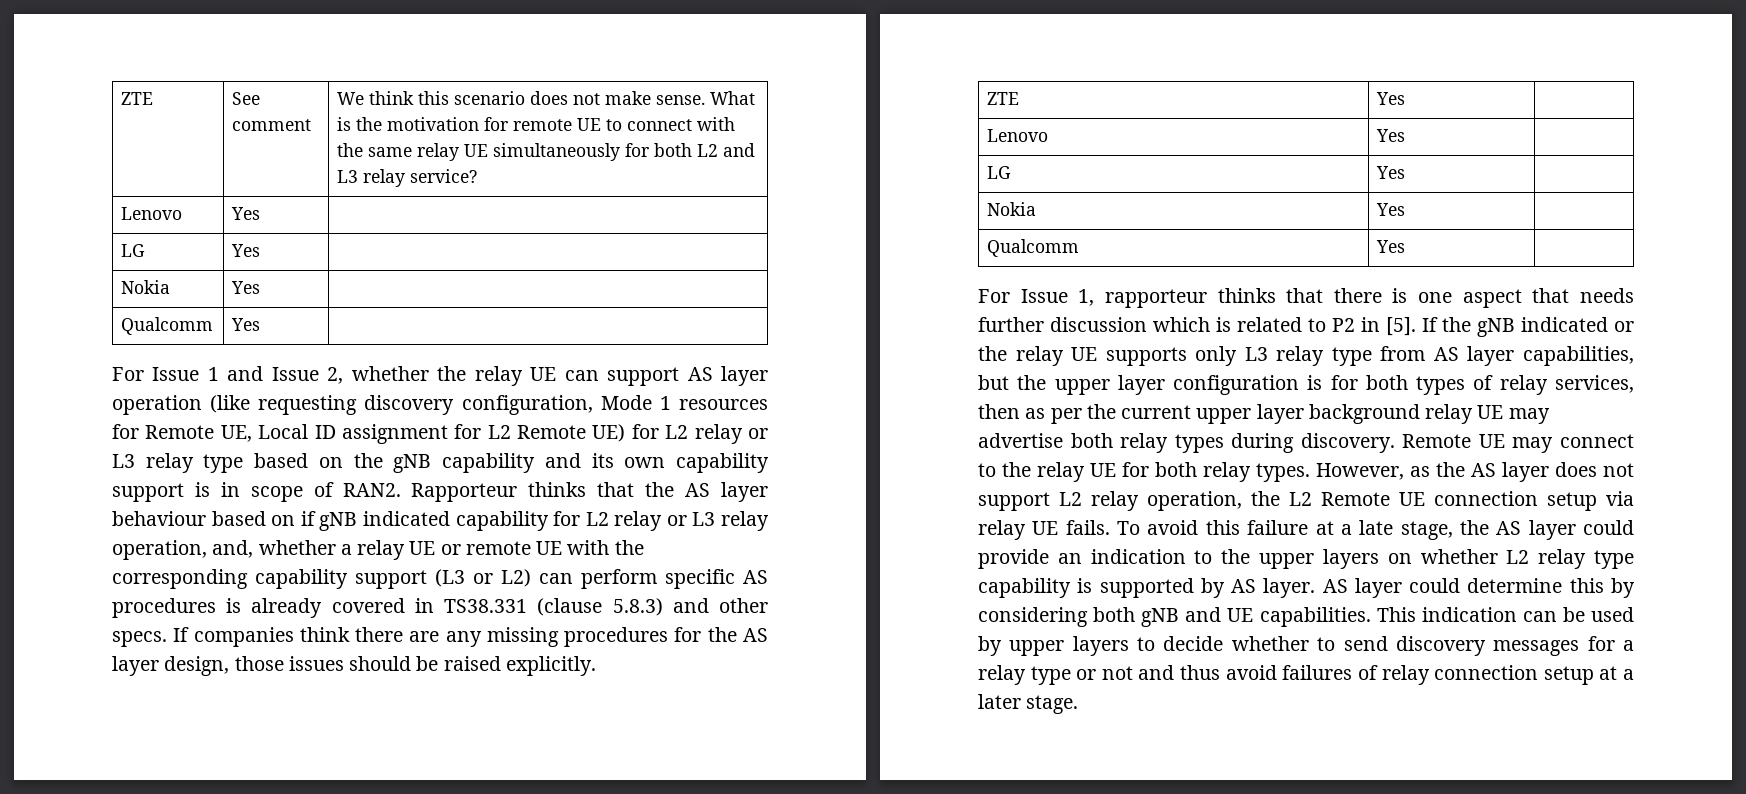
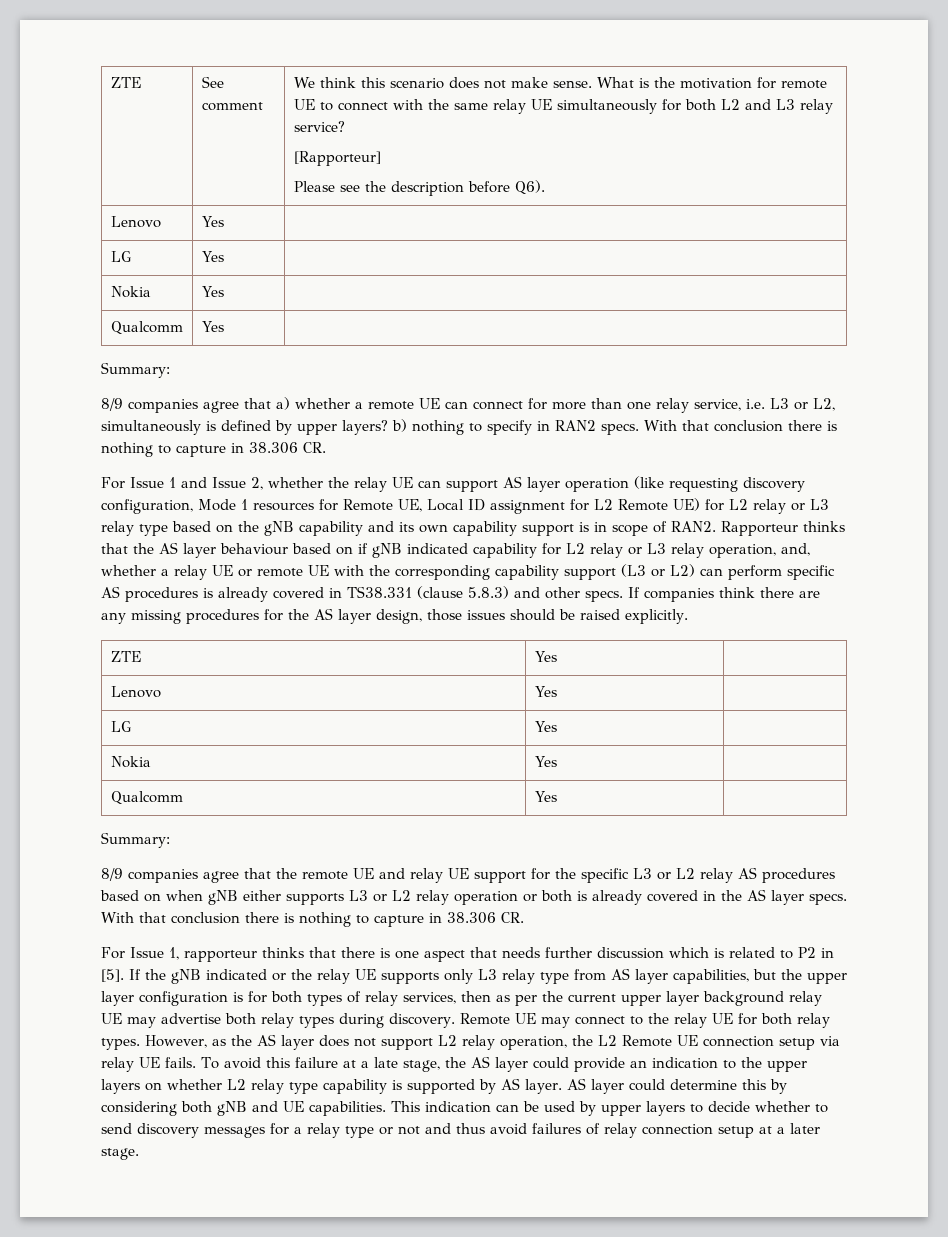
[121,207,183,220] [231,207,261,220] [121,244,146,257] [231,244,261,257] [121,280,171,294] [231,281,261,294] [121,317,214,335] [231,318,261,331] // Lenovo | Yes | // LG | Yes | // Nokia | Yes | // Qualcomm | Yes | -> [293,151,381,166] [293,180,545,196] [110,216,161,228] [201,216,225,227] [110,251,131,262] [201,251,225,262] [110,286,151,298] [201,286,225,297] [110,321,183,335] [201,321,225,332] [101,362,170,378] [101,397,835,413] [101,419,837,435] [101,442,326,457] // [Rapporteur] // Please see the description before Q6). // Lenovo | Yes | // LG | Yes | // Nokia | Yes | // Qualcomm | Yes | // Summary: // 8/9 companies agree that a) whether a remote UE can connect for more than one relay service, i.e. L3 or L2, simultaneously is defined by upper layers? b) nothing to specify in RAN2 specs. With that conclusion there is nothing to capture in 38.306 CR.
(1406, 246) none -> [101,832,170,848] [101,867,835,883] [100,889,847,905] [101,912,524,927] // Summary: // 8/9 companies agree that the remote UE and relay UE support for the specific L3 or L2 relay AS procedures based on when gNB either supports L3 or L2 relay operation or both is already covered in the AS layer specs. With that conclusion there is nothing to capture in 38.306 CR.

